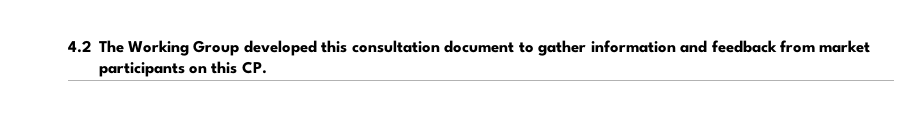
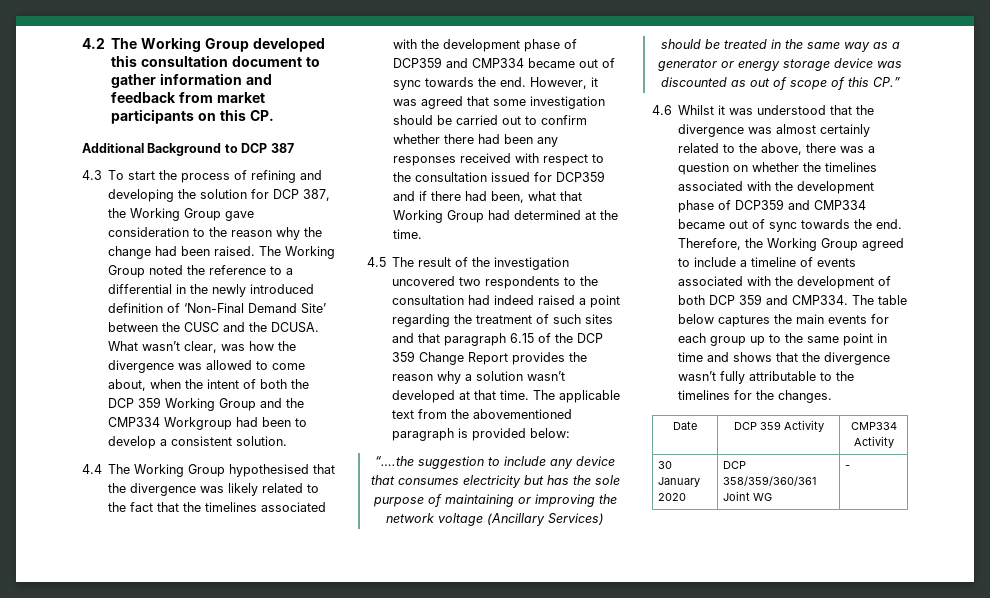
(267, 67) none -> [82,143,294,156] [82,170,323,183] [108,189,331,202] [108,208,255,221] [108,227,323,240] [108,246,336,259] [108,265,294,278] [108,284,315,297] [108,303,327,314] [108,322,320,333] [108,341,297,353] [108,360,306,373] [108,379,310,391] [108,397,305,411] [108,417,308,430] [108,436,288,449] [82,464,336,477] [108,483,320,496] [108,502,327,512] [393,39,578,52] [393,57,616,68] [393,77,599,90] [393,96,606,109] [393,115,588,125] [393,134,559,147] [393,153,605,166] [393,171,606,182] [393,191,583,203] [393,210,619,223] [393,229,423,239] [367,257,570,270] [392,276,599,289] [392,295,621,308] [392,314,614,327] [392,333,604,346] [392,351,588,365] [392,371,566,384] [392,390,621,403] [392,409,573,419] [392,428,571,441] [375,456,615,469] [370,475,620,488] [372,494,617,507] [386,513,604,526] [660,39,900,52] [658,58,902,71] [660,77,900,90] [652,105,875,115] [678,124,871,137] [678,143,876,155] [678,162,878,175] [678,181,875,194] [678,199,867,213] [678,219,903,232] [678,238,905,251] [678,257,857,267] [678,276,892,289] [678,294,908,305] [678,314,890,327] [678,333,888,346] [678,352,891,365] [678,371,855,384] [678,390,833,403] [673,421,697,430] [733,420,824,432] [850,422,897,430] [853,436,894,448] [658,461,673,469] [658,477,701,487] [658,493,687,501] [723,461,747,469] [723,476,817,486] [723,491,773,501] [845,465,851,469] // Additional Background to DCP 387 // 4.3 To start the process of refining and developing the solution for DCP 387, the Working Group gave consideration to the reason why the change had been raised. The Working Group noted the reference to a differential in the newly introduced definition of ‘Non-Final Demand Site’ between the CUSC and the DCUSA. What wasn’t clear, was how the divergence was allowed to come about, when the intent of both the DCP 359 Working Group and the CMP334 Workgroup had been to develop a consistent solution. // 4.4 The Working Group hypothesised that the divergence was likely related to the fact that the timelines associated with the development phase of DCP359 and CMP334 became out of sync towards the end. However, it was agreed that some investigation should be carried out to confirm whether there had been any responses received with respect to the consultation issued for DCP359 and if there had been, what that Working Group had determined at the time. // 4.5 The result of the investigation uncovered two respondents to the consultation had indeed raised a point regarding the treatment of such sites and that paragraph 6.15 of the DCP 359 Change Report provides the reason why a solution wasn’t developed at that time. The applicable text from the abovementioned paragraph is provided below: // “….the suggestion to include any device that consumes electricity but has the sole purpose of maintaining or improving the network voltage (Ancillary Services) should be treated in the same way as a generator or energy storage device was discounted as out of scope of this CP.” // 4.6 Whilst it was understood that the divergence was almost certainly related to the above, there was a question on whether the timelines associated with the development phase of DCP359 and CMP334 became out of sync towards the end. Therefore, the Working Group agreed to include a timeline of events associated with the development of both DCP 359 and CMP334. The table below captures the main events for each group up to the same point in time and shows that the divergence wasn’t fully attributable to the timelines for the changes. // Date | DCP 359 Activity | CMP334 Activity // 30 January 2020 | DCP 358/359/360/361 Joint WG | -

